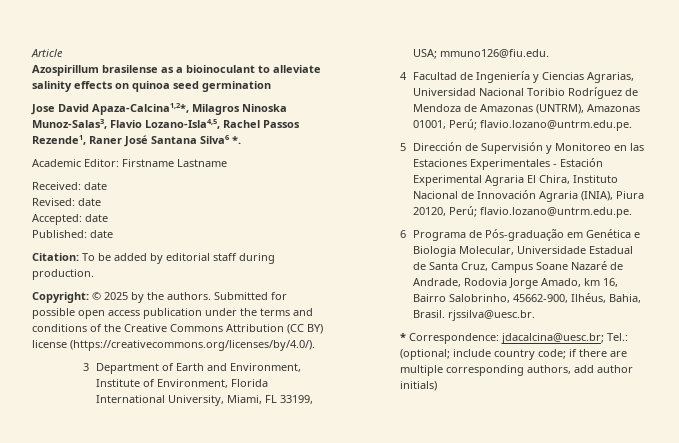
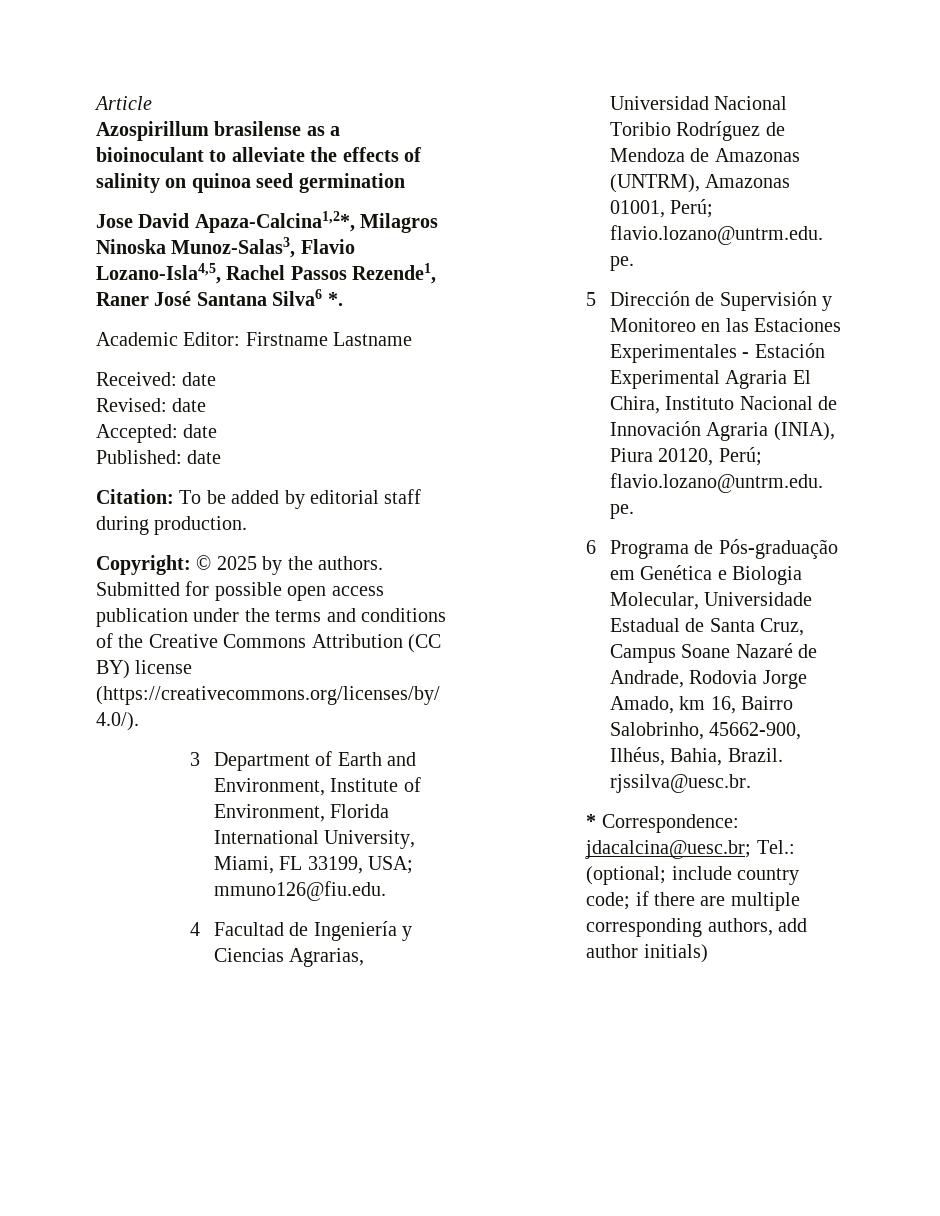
[32,81,113,92] salinity effects -> [310,147,421,162] [96,173,160,193] the effects of salinity
[412,310,445,318] Brasil. -> [727,748,783,762] Brazil.

